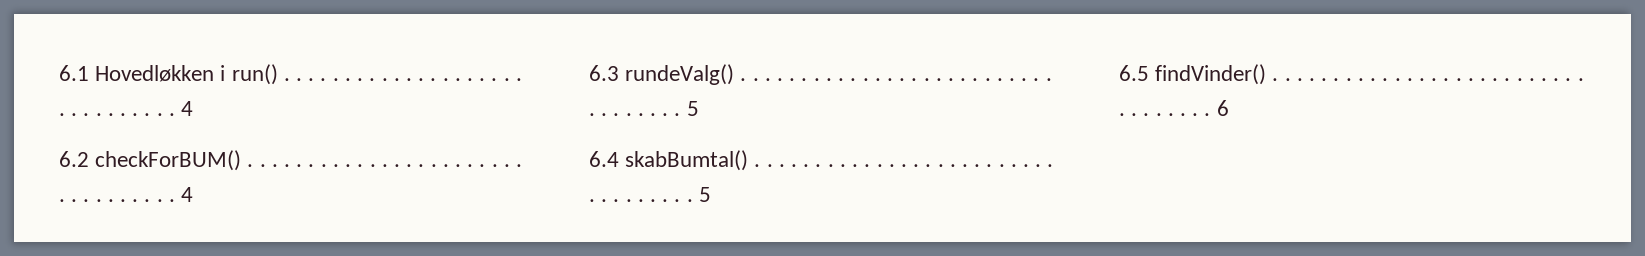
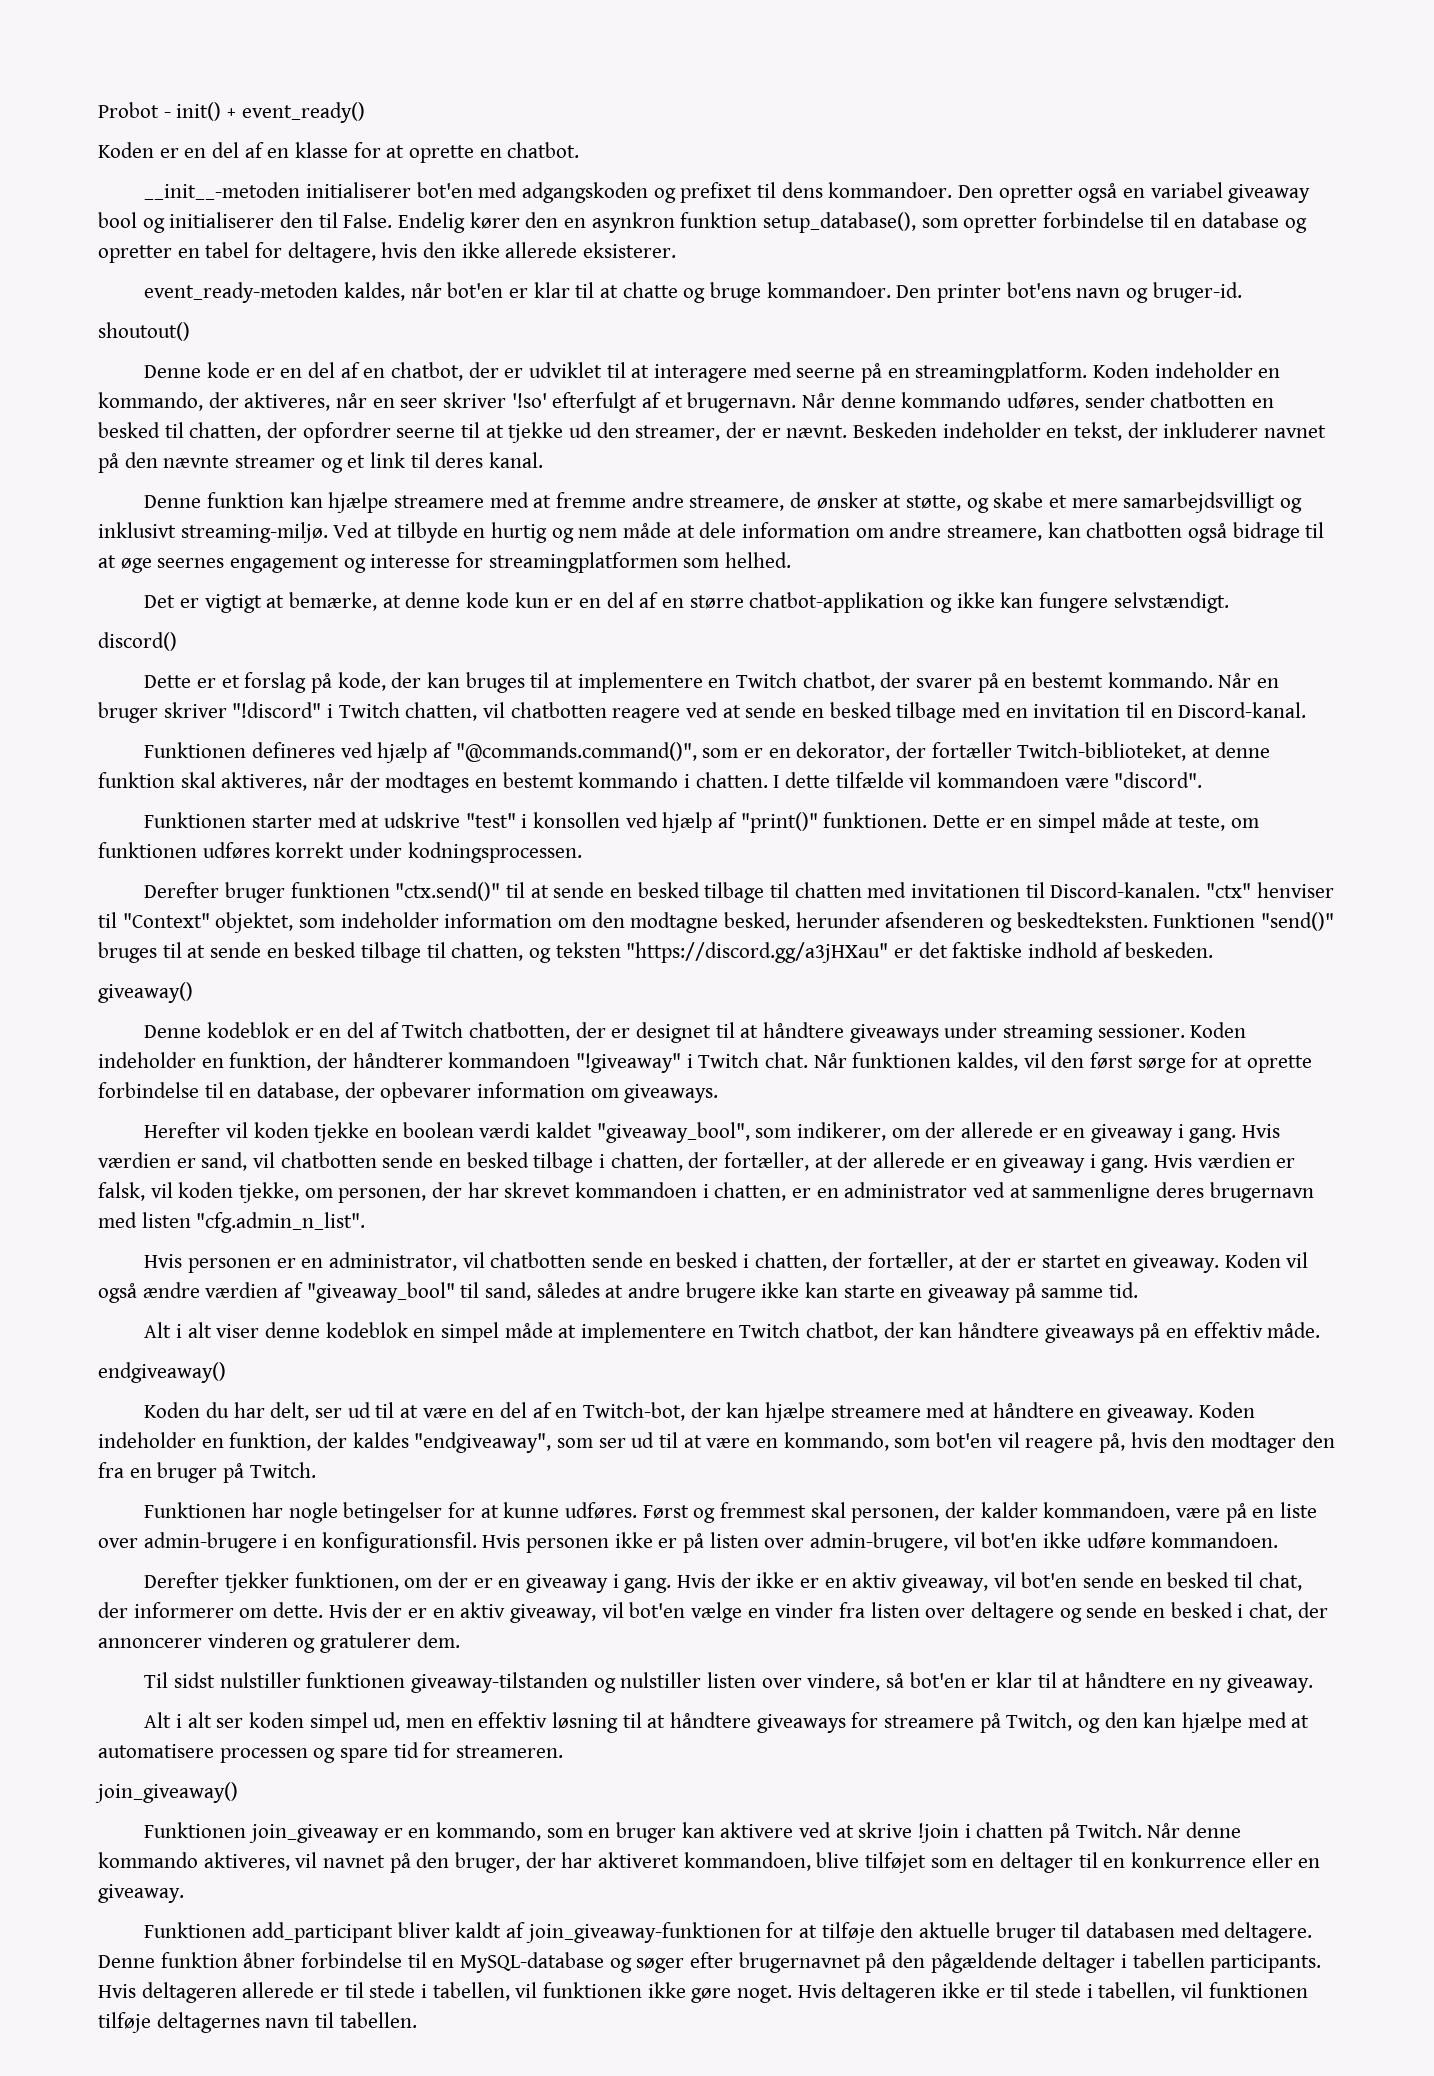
[59,64,522,85] [59,101,194,116] [59,150,523,171] [59,187,194,202] [589,64,1052,85] [589,101,699,116] [589,150,1054,171] [589,187,711,202] [1119,64,1584,85] [1119,100,1229,116] 6.1 Hovedløkken i run() . . . . . . . . . . . . . . . . . . . . . . . . . . . . . . 4 // 6.2 checkForBUM() . . . . . . . . . . . . . . . . . . . . . . . . . . . . . . . . . 4 // 6.3 rundeValg() . . . . . . . . . . . . . . . . . . . . . . . . . . . . . . . . . . 5 // 6.4 skabBumtal() . . . . . . . . . . . . . . . . . . . . . . . . . . . . . . . . . . 5 // 6.5 findVinder() . . . . . . . . . . . . . . . . . . . . . . . . . . . . . . . . . . 6 -> [98,102,365,123] [98,142,580,163] [144,182,1311,203] [98,212,1307,233] [98,242,677,263] [144,282,1242,303] [98,322,190,341] [144,362,1281,383] [98,392,1275,413] [98,422,1327,443] [98,452,544,473] [144,492,1303,513] [98,522,1325,543] [98,552,792,573] [144,592,1229,613] [98,632,177,651] [144,672,1280,693] [98,702,1307,723] [144,742,1270,763] [98,772,1203,793] [144,812,1259,833] [98,842,582,863] [144,882,1334,903] [98,912,1335,933] [98,942,1214,963] [98,982,193,1003] [144,1022,1247,1043] [98,1052,1312,1073] [98,1082,719,1103] [144,1122,1281,1143] [98,1152,1296,1173] [98,1182,1314,1203] [98,1212,366,1233] [144,1252,1309,1273] [98,1282,1139,1303] [144,1322,1321,1343] [98,1362,226,1383] [144,1402,1255,1423] [98,1432,1335,1453] [98,1462,316,1483] [144,1502,1318,1523] [98,1532,1279,1553] [144,1572,1302,1593] [98,1602,1328,1623] [98,1632,460,1653] [144,1672,1314,1693] [144,1712,1310,1733] [98,1742,564,1763] [95,1782,238,1803] [144,1822,1242,1843] [98,1852,1321,1873] [98,1884,184,1903] [144,1922,1313,1943] [98,1952,1322,1973] [98,1982,1308,2003] [98,2012,417,2033] Probot - init() + event_ready() // Koden er en del af en klasse for at oprette en chatbot. // __init__-metoden initialiserer bot'en med adgangskoden og prefixet til dens kommandoer. Den opretter også en variabel giveaway bool og initialiserer den til False. Endelig kører den en asynkron funktion setup_database(), som opretter forbindelse til en database og opretter en tabel for deltagere, hvis den ikke allerede eksisterer. // event_ready-metoden kaldes, når bot'en er klar til at chatte og bruge kommandoer. Den printer bot'ens navn og bruger-id. // shoutout() // Denne kode er en del af en chatbot, der er udviklet til at interagere med seerne på en streamingplatform. Koden indeholder en kommando, der aktiveres, når en seer skriver '!so' efterfulgt af et brugernavn. Når denne kommando udføres, sender chatbotten en besked til chatten, der opfordrer seerne til at tjekke ud den streamer, der er nævnt. Beskeden indeholder en tekst, der inkluderer navnet på den nævnte streamer og et link til deres kanal. // Denne funktion kan hjælpe streamere med at fremme andre streamere, de ønsker at støtte, og skabe et mere samarbejdsvilligt og inklusivt streaming-miljø. Ved at tilbyde en hurtig og nem måde at dele information om andre streamere, kan chatbotten også bidrage til at øge seernes engagement og interesse for streamingplatformen som helhed. // Det er vigtigt at bemærke, at denne kode kun er en del af en større chatbot-applikation og ikke kan fungere selvstændigt. // discord() // Dette er et forslag på kode, der kan bruges til at implementere en Twitch chatbot, der svarer på en bestemt kommando. Når en bruger skriver "!discord" i Twitch chatten, vil chatbotten reagere ved at sende en besked tilbage med en invitation til en Discord-kanal. // Funktionen defineres ved hjælp af "@commands.command()", som er en dekorator, der fortæller Twitch-biblioteket, at denne funktion skal aktiveres, når der modtages en bestemt kommando i chatten. I dette tilfælde vil kommandoen være "discord". // Funktionen starter med at udskrive "test" i konsollen ved hjælp af "print()" funktionen. Dette er en simpel måde at teste, om funktionen udføres korrekt under kodningsprocessen. // Derefter bruger funktionen "ctx.send()" til at sende en besked tilbage til chatten med invitationen til Discord-kanalen. "ctx" henviser til "Context" objektet, som indeholder information om den modtagne besked, herunder afsenderen og beskedteksten. Funktionen "send()" bruges til at sende en besked tilbage til chatten, og teksten "https://discord.gg/a3jHXau" er det faktiske indhold af beskeden. // giveaway() // Denne kodeblok er en del af Twitch chatbotten, der er designet til at håndtere giveaways under streaming sessioner. Koden indeholder en funktion, der håndterer kommandoen "!giveaway" i Twitch chat. Når funktionen kaldes, vil den først sørge for at oprette forbindelse til en database, der opbevarer information om giveaways. // Herefter vil koden tjekke en boolean værdi kaldet "giveaway_bool", som indikerer, om der allerede er en giveaway i gang. Hvis værdien er sand, vil chatbotten sende en besked tilbage i chatten, der fortæller, at der allerede er en giveaway i gang. Hvis værdien er falsk, vil koden tjekke, om personen, der har skrevet kommandoen i chatten, er en administrator ved at sammenligne deres brugernavn med listen "cfg.admin_n_list". // Hvis personen er en administrator, vil chatbotten sende en besked i chatten, der fortæller, at der er startet en giveaway. Koden vil også ændre værdien af "giveaway_bool" til sand, således at andre brugere ikke kan starte en giveaway på samme tid. // Alt i alt viser denne kodeblok en simpel måde at implementere en Twitch chatbot, der kan håndtere giveaways på en effektiv måde. // endgiveaway() // Koden du har delt, ser ud til at være en del af en Twitch-bot, der kan hjælpe streamere med at håndtere en giveaway. Koden indeholder en funktion, der kaldes "endgiveaway", som ser ud til at være en kommando, som bot'en vil reagere på, hvis den modtager den fra en bruger på Twitch. // Funktionen har nogle betingelser for at kunne udføres. Først og fremmest skal personen, der kalder kommandoen, være på en liste over admin-brugere i en konfigurationsfil. Hvis personen ikke er på listen over admin-brugere, vil bot'en ikke udføre kommandoen. // Derefter tjekker funktionen, om der er en giveaway i gang. Hvis der ikke er en aktiv giveaway, vil bot'en sende en besked til chat, der informerer om dette. Hvis der er en aktiv giveaway, vil bot'en vælge en vinder fra listen over deltagere og sende en besked i chat, der annoncerer vinderen og gratulerer dem. // Til sidst nulstiller funktionen giveaway-tilstanden og nulstiller listen over vindere, så bot'en er klar til at håndtere en ny giveaway. // Alt i alt ser koden simpel ud, men en effektiv løsning til at håndtere giveaways for streamere på Twitch, og den kan hjælpe med at automatisere processen og spare tid for streameren. // join_giveaway() // Funktionen join_giveaway er en kommando, som en bruger kan aktivere ved at skrive !join i chatten på Twitch. Når denne kommando aktiveres, vil navnet på den bruger, der har aktiveret kommandoen, blive tilføjet som en deltager til en konkurrence eller en giveaway. // Funktionen add_participant bliver kaldt af join_giveaway-funktionen for at tilføje den aktuelle bruger til databasen med deltagere. Denne funktion åbner forbindelse til en MySQL-database og søger efter brugernavnet på den pågældende deltager i tabellen participants. Hvis deltageren allerede er til stede i tabellen, vil funktionen ikke gøre noget. Hvis deltageren ikke er til stede i tabellen, vil funktionen tilføje deltagernes navn til tabellen.

